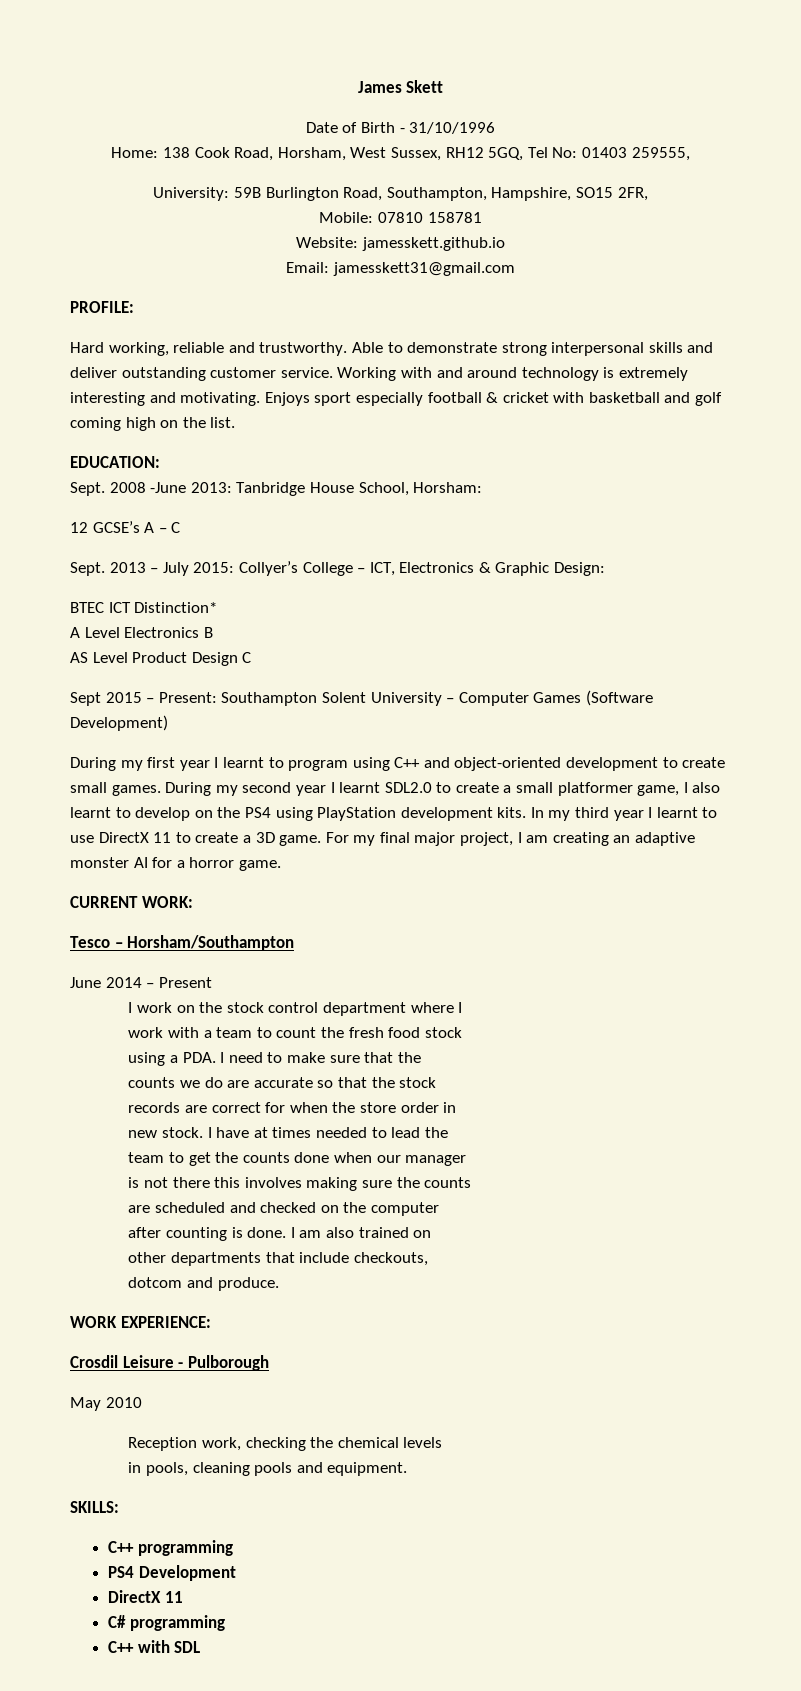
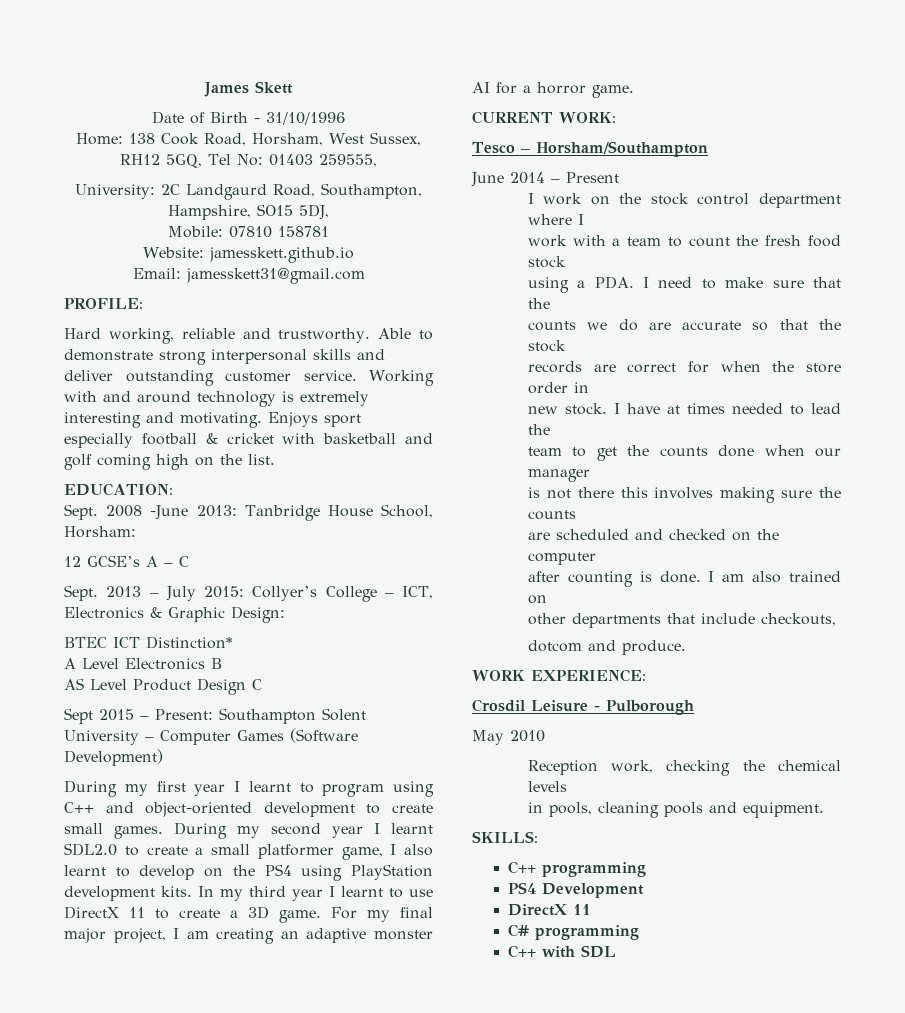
[234,187,339,201] 59B Burlington -> [161,184,267,200] 2C Landgaurd
[617,187,648,201] 2FR, -> [299,204,329,220] 5DJ,

